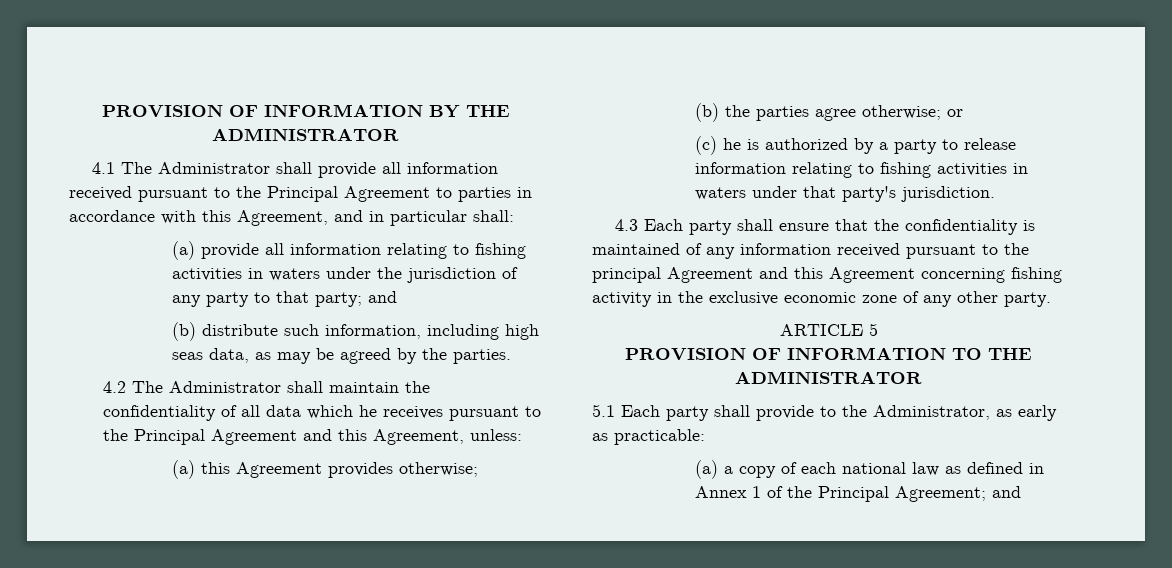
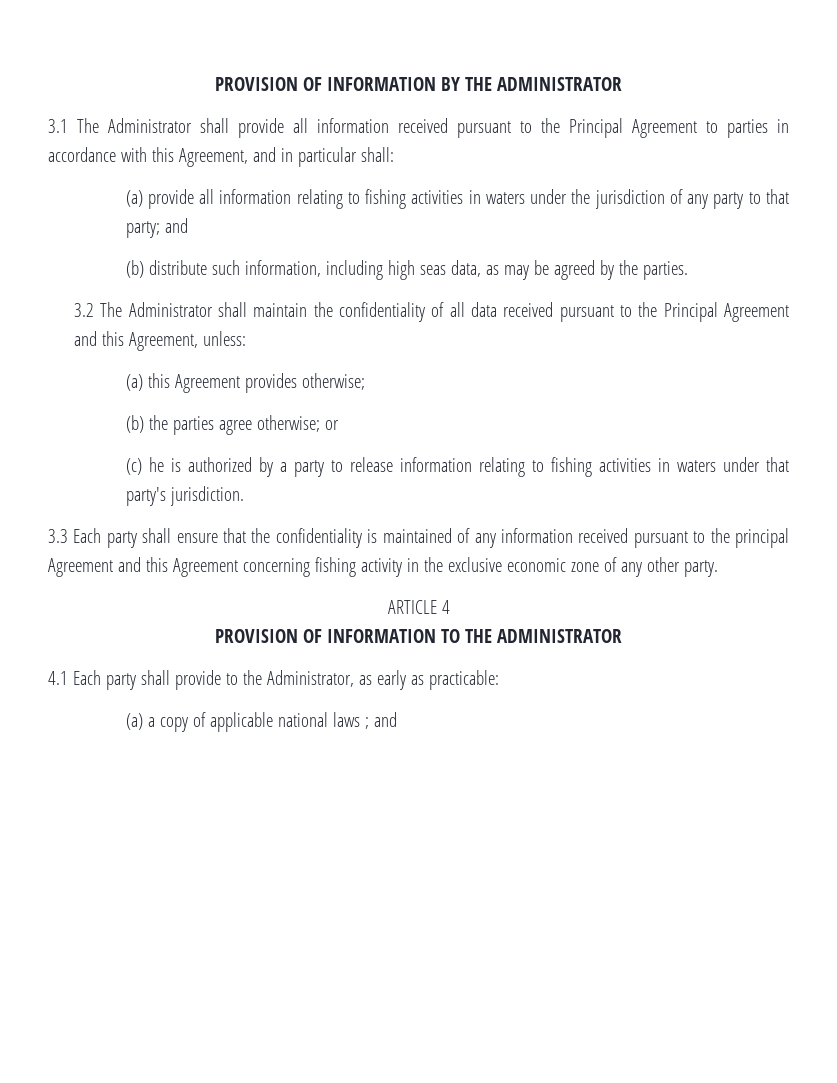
[92,162,116,174] 4.1 -> [48,119,68,133] 3.1
[103,381,127,393] 4.2 -> [73,303,94,317] 3.2
[307,405,444,419] which he receives -> [503,302,554,317] received
[615,219,639,231] 4.3 -> [48,529,68,543] 3.3
[868,323,878,336] 5 -> [441,600,450,614] 4
[592,404,615,417] 5.1 -> [48,671,68,685] 4.1
[800,462,1044,476] [694,486,986,502] each national law as defined in Annex 1 of the Principal Agreement; -> [209,712,369,732] applicable national laws ;

